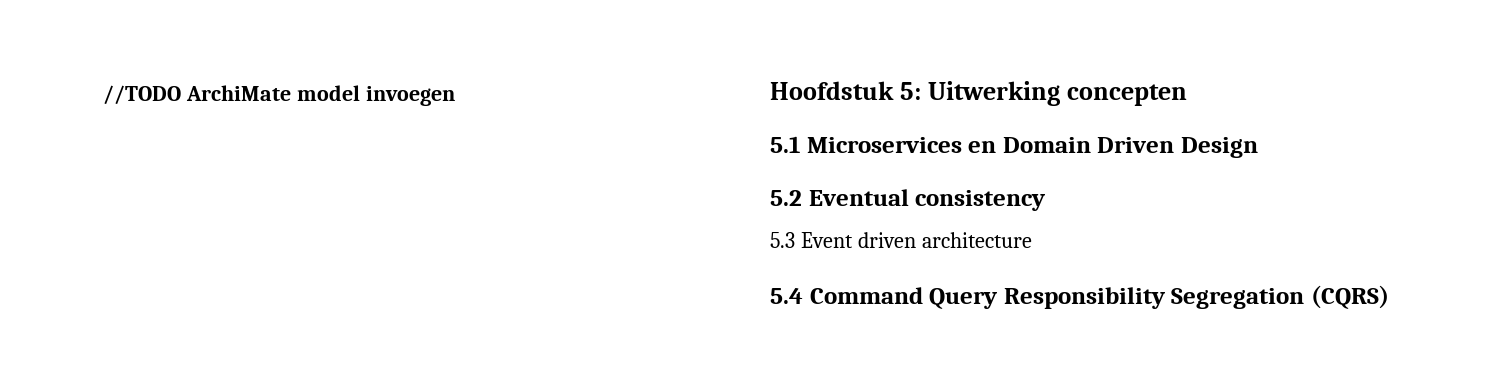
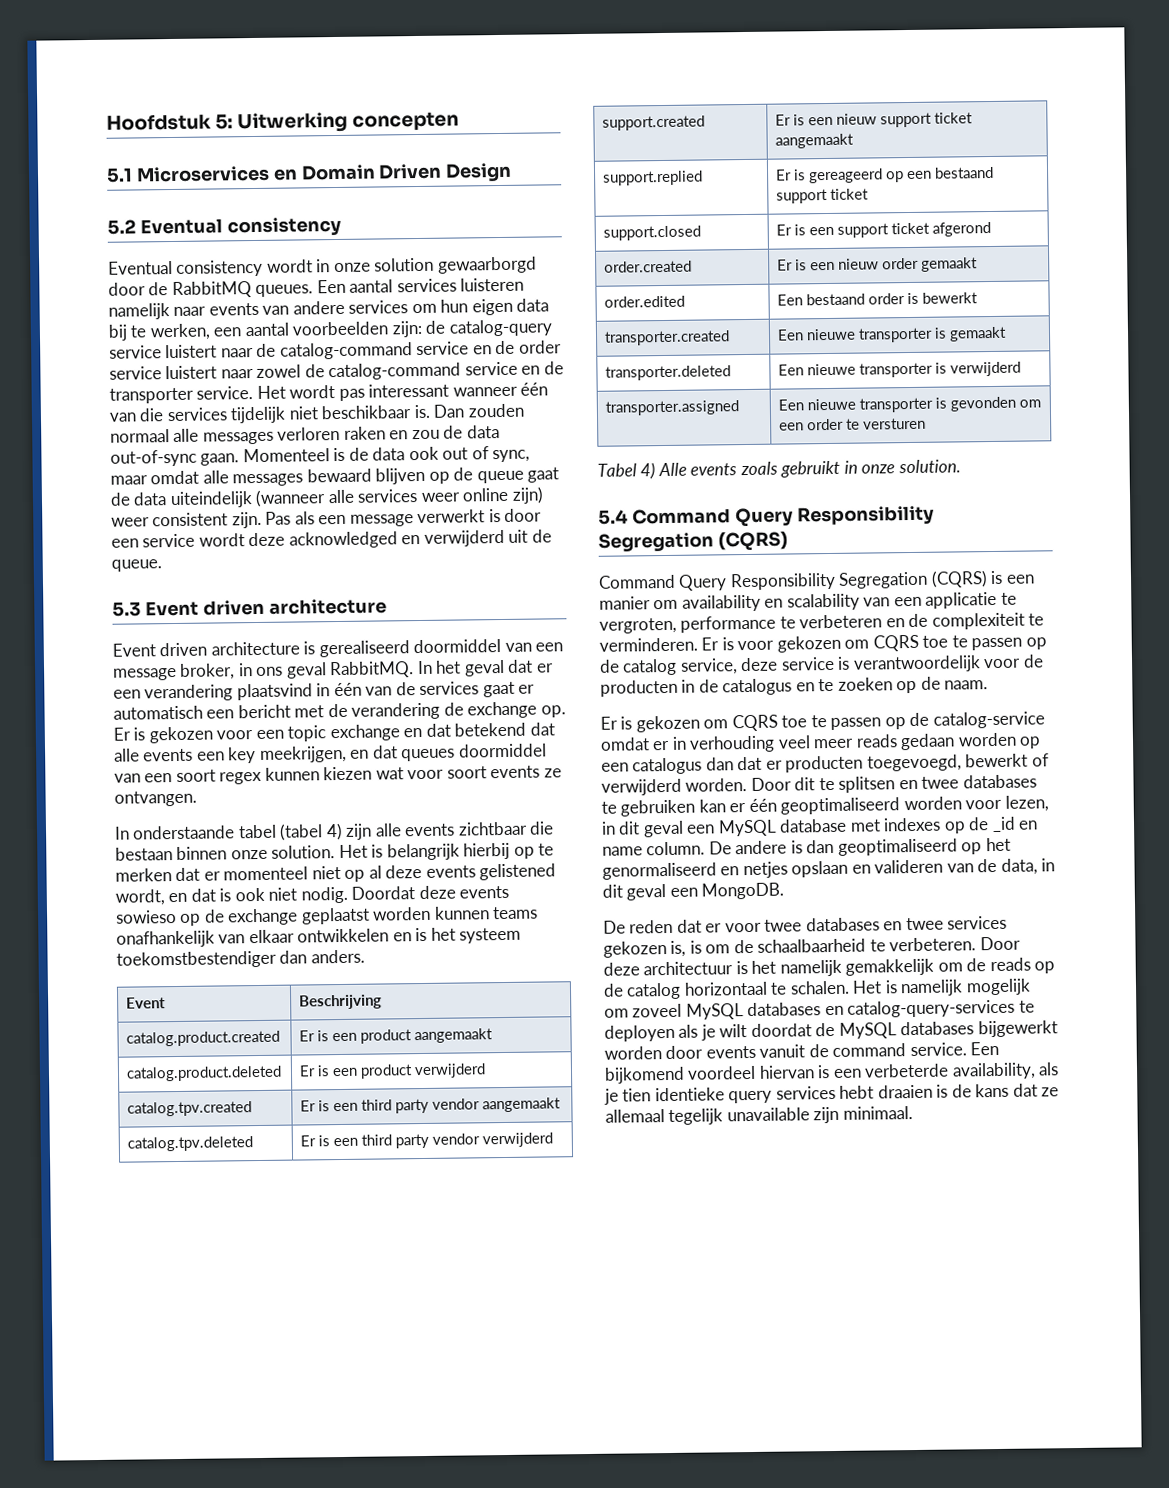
[103,85,455,106] //TODO ArchiMate model invoegen // -> (106, 122) none
[770,232,1032,248] 5.3 Event driven architecture -> [108,256,537,277] [108,277,525,299] [108,298,550,320] [108,319,553,341] [109,340,562,360] [109,361,564,381] [109,382,549,404] [109,403,524,424] [110,425,500,445] [110,446,531,467] [110,467,560,487] [110,486,544,509] [111,508,543,529] [111,529,552,549] [111,559,162,572] [112,598,387,617] [112,639,564,658] [113,659,554,681] [113,681,536,702] [113,701,566,720] [113,722,555,744] [114,743,547,764] [114,765,562,785] [114,790,197,807] [114,821,555,841] [115,842,555,861] [115,863,557,882] [115,885,510,906] [116,906,539,926] [116,927,522,948] [116,949,365,969] [126,997,167,1009] [299,994,383,1010] [126,1030,281,1047] [299,1028,494,1044] [126,1065,283,1082] [299,1063,487,1079] [127,1101,253,1117] [300,1097,562,1114] [127,1136,254,1152] [300,1132,554,1149] [602,115,706,131] [775,112,974,128] [775,133,855,149] [603,170,704,186] [775,166,995,184] [776,188,870,204] [603,225,702,241] [776,221,992,238] [604,260,693,273] [777,257,979,272] [604,295,686,308] [777,292,979,306] [604,330,731,346] [777,326,1008,343] [605,365,732,381] [778,361,1022,378] [605,400,740,416] [778,396,1042,413] [779,417,927,431] [597,459,961,480] Eventual consistency wordt in onze solution gewaarborgd door de RabbitMQ queues. Een aantal services luisteren namelijk naar events van andere services om hun eigen data bij te werken, een aantal voorbeelden zijn: de catalog-query service luistert naar de catalog-command service en de order service luistert naar zowel de catalog-command service en de transporter service. Het wordt pas interessant wanneer één van die services tijdelijk niet beschikbaar is. Dan zouden normaal alle messages verloren raken en zou de data out-of-sync gaan. Momenteel is de data ook out of sync, maar omdat alle messages bewaard blijven op de queue gaat de data uiteindelijk (wanneer alle services weer online zijn) weer consistent zijn. Pas als een message verwerkt is door een service wordt deze acknowledged en verwijderd uit de queue. // 5.3 Event driven architecture // Event driven architecture is gerealiseerd doormiddel van een message broker, in ons geval RabbitMQ. In het geval dat er een verandering plaatsvind in één van de services gaat er automatisch een bericht met de verandering de exchange op. Er is gekozen voor een topic exchange en dat betekend dat alle events een key meekrijgen, en dat queues doormiddel van een soort regex kunnen kiezen wat voor soort events ze ontvangen. // In onderstaande tabel (tabel 4) zijn alle events zichtbaar die bestaan binnen onze solution. Het is belangrijk hierbij op te merken dat er momenteel niet op al deze events gelistened wordt, en dat is ook niet nodig. Doordat deze events sowieso op de exchange geplaatst worden kunnen teams onafhankelijk van elkaar ontwikkelen en is het systeem toekomstbestendiger dan anders. // Event | Beschrijving // catalog.product.created | Er is een product aangemaakt // catalog.product.deleted | Er is een product verwijderd // catalog.tpv.created | Er is een third party vendor aangemaakt // catalog.tpv.deleted | Er is een third party vendor verwijderd // support.created | Er is een nieuw support ticket aangemaakt // support.replied | Er is gereageerd op een bestaand support ticket // support.closed | Er is een support ticket afgerond // order.created | Er is een nieuw order gemaakt // order.edited | Een bestaand order is bewerkt // transporter.created | Een nieuwe transporter is gemaakt // transporter.deleted | Een nieuwe transporter is verwijderd // transporter.assigned | Een nieuwe transporter is gevonden om een order te versturen // Tabel 4) Alle events zoals gebruikt in onze solution.
(1390, 297) none -> [598,570,1035,591] [599,591,1017,612] [599,612,1045,634] [599,634,1047,653] [599,654,1044,676] [600,676,989,697] [600,711,1045,733] [600,732,1042,753] [601,753,1049,775] [601,774,1037,796] [601,795,1049,817] [601,816,1039,838] [602,837,1011,856] [602,858,1056,880] [602,882,785,901] [603,915,1008,934] [603,936,1021,958] [603,957,1056,977] [603,978,1031,1000] [604,999,1035,1020] [604,1020,1058,1042] [604,1041,1000,1060] [604,1062,1060,1084] [604,1083,1060,1105] [605,1106,913,1126] // Command Query Responsibility Segregation (CQRS) is een manier om availability en scalability van een applicatie te vergroten, performance te verbeteren en de complexiteit te verminderen. Er is voor gekozen om CQRS toe te passen op de catalog service, deze service is verantwoordelijk voor de producten in de catalogus en te zoeken op de naam. // Er is gekozen om CQRS toe te passen op de catalog-service omdat er in verhouding veel meer reads gedaan worden op een catalogus dan dat er producten toegevoegd, bewerkt of verwijderd worden. Door dit te splitsen en twee databases te gebruiken kan er één geoptimaliseerd worden voor lezen, in dit geval een MySQL database met indexes op de _id en name column. De andere is dan geoptimaliseerd op het genormaliseerd en netjes opslaan en valideren van de data, in dit geval een MongoDB. // De reden dat er voor twee databases en twee services gekozen is, is om de schaalbaarheid te verbeteren. Door deze architectuur is het namelijk gemakkelijk om de reads op de catalog horizontaal te schalen. Het is namelijk mogelijk om zoveel MySQL databases en catalog-query-services te deployen als je wilt doordat de MySQL databases bijgewerkt worden door events vanuit de command service. Een bijkomend voordeel hiervan is een verbeterde availability, als je tien identieke query services hebt draaien is de kans dat ze allemaal tegelijk unavailable zijn minimaal.

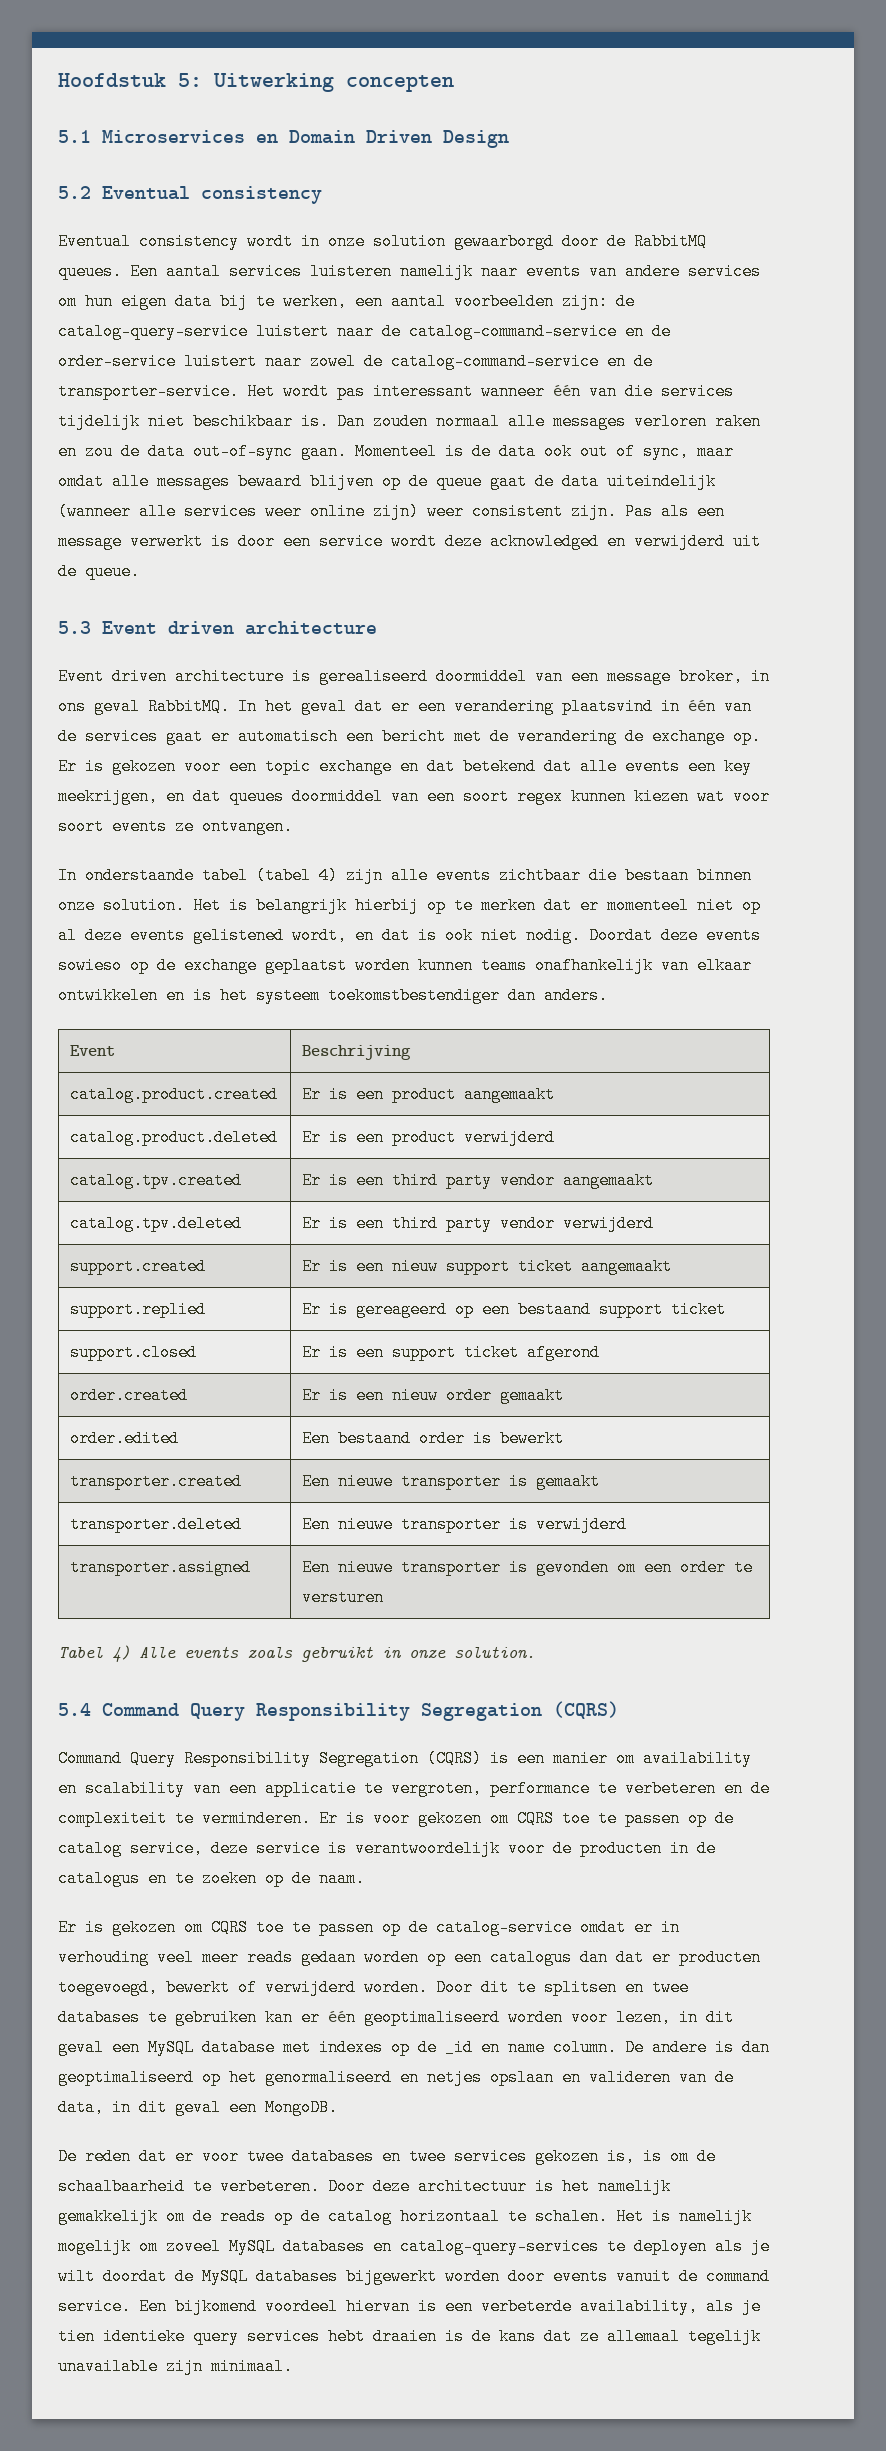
[448,319,553,337] [109,345,162,359] catalog-query service -> [58,323,248,340] catalog-query-service
[279,340,562,360] [109,361,564,381] [109,386,254,404] catalog-command service en de order service luistert naar zowel de catalog-command service en de transporter service. -> [409,323,671,340] [58,353,653,370] [58,383,239,400] catalog-command-service en de order-service luistert naar zowel de catalog-command-service en de transporter-service.

